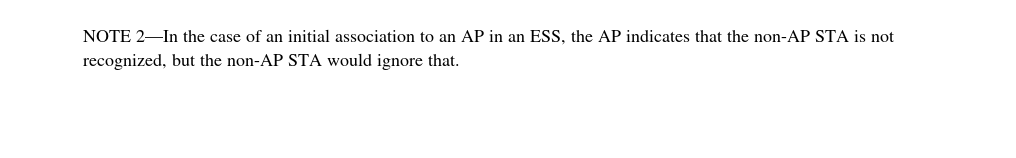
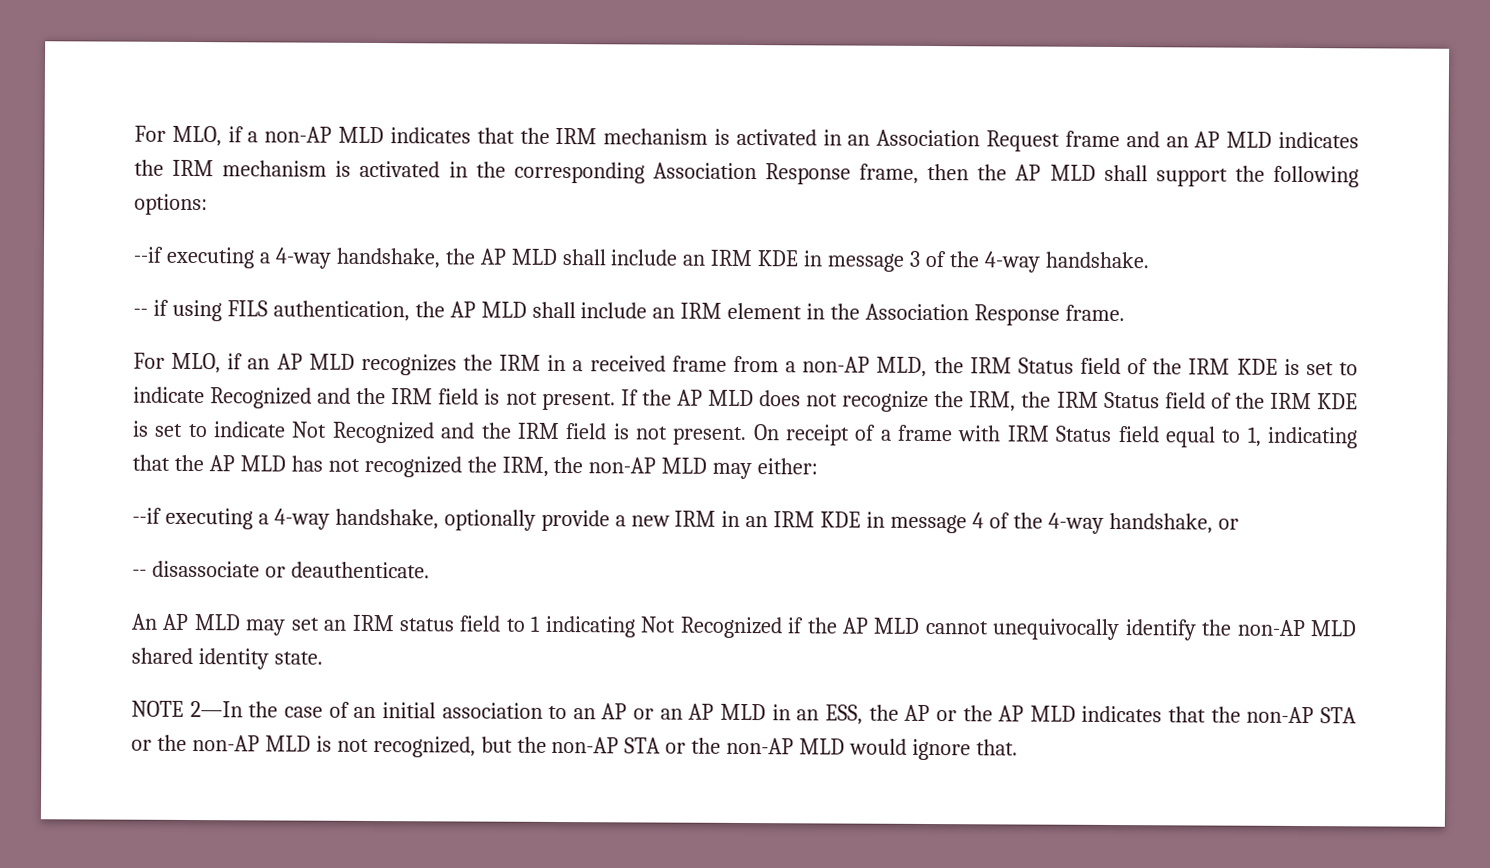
(83, 36) none -> [134,125,1359,152] [134,159,1359,188] [134,193,208,216] [133,246,1149,273] [133,299,1125,326] [133,352,1359,377] [133,386,1358,412] [132,420,1358,449] [132,454,819,480] [132,507,1239,534] [132,560,430,579] [131,613,1358,641] [131,647,323,670] For MLO, if a non-AP MLD indicates that the IRM mechanism is activated in an Association Request frame and an AP MLD indicates the IRM mechanism is activated in the corresponding Association Response frame, then the AP MLD shall support the following options: // --if executing a 4-way handshake, the AP MLD shall include an IRM KDE in message 3 of the 4-way handshake. // -- if using FILS authentication, the AP MLD shall include an IRM element in the Association Response frame. // For MLO, if an AP MLD recognizes the IRM in a received frame from a non-AP MLD, the IRM Status field of the IRM KDE is set to indicate Recognized and the IRM field is not present. If the AP MLD does not recognize the IRM, the IRM Status field of the IRM KDE is set to indicate Not Recognized and the IRM field is not present. On receipt of a frame with IRM Status field equal to 1, indicating that the AP MLD has not recognized the IRM, the non-AP MLD may either: // --if executing a 4-way handshake, optionally provide a new IRM in an IRM KDE in message 4 of the 4-way handshake, or // -- disassociate or deauthenticate. // An AP MLD may set an IRM status field to 1 indicating Not Recognized if the AP MLD cannot unequivocally identify the non-AP MLD shared identity state. //
(484, 36) none -> [633,703,766,721] or an AP MLD
(621, 36) none -> [935,705,1076,722] or the AP MLD
(849, 36) none -> [131,734,311,752] or the non-AP MLD
(322, 60) none -> [665,737,846,755] or the non-AP MLD

